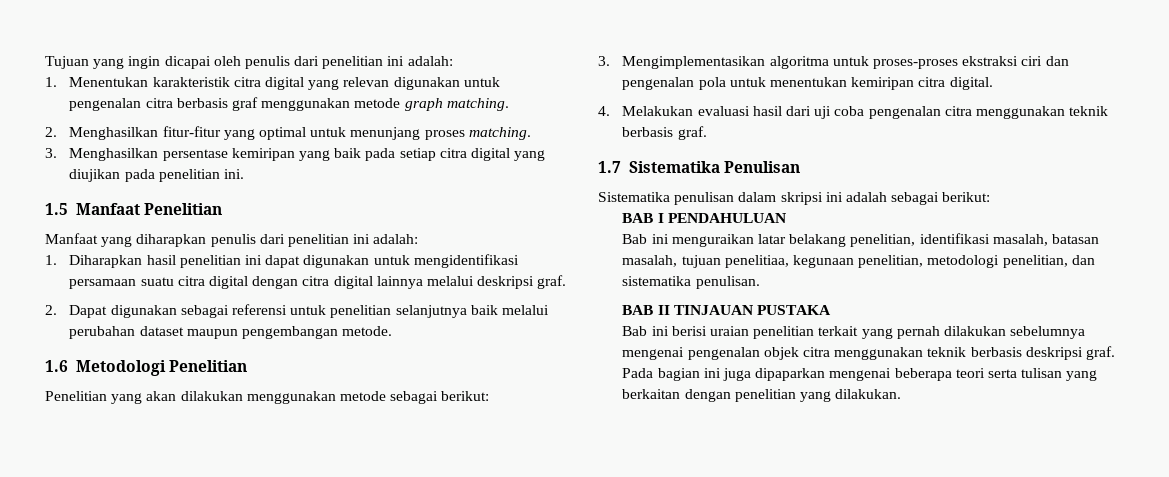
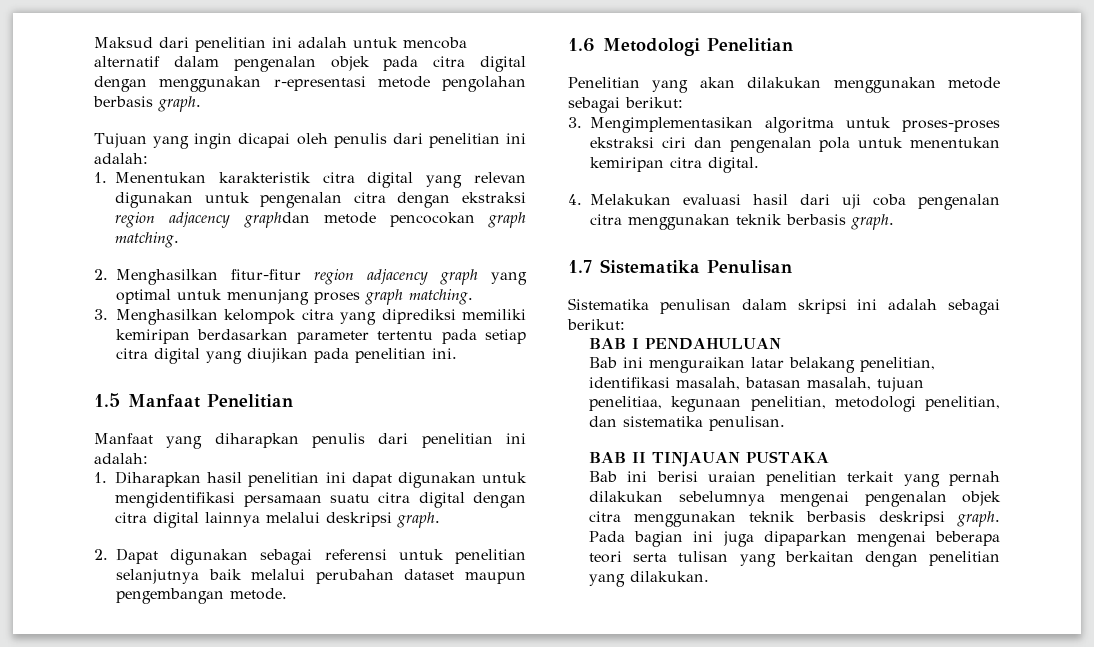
(45, 62) none -> [94,37,467,52] [94,56,526,72] [94,76,526,92] [93,96,201,112] Maksud dari penelitian ini adalah untuk mencoba alternatif dalam pengenalan objek pada citra digital dengan menggunakan r-epresentasi metode pengolahan berbasis graph. //
[176,97,401,111] berbasis graf menggunakan metode -> [397,192,526,208] [115,212,475,228] dengan ekstraksi region adjacency graphdan metode pencocokan
(221, 131) none -> [314,269,478,285] region adjacency graph
(465, 135) none -> [365,289,403,305] graph
[162,148,362,161] persentase kemiripan yang baik -> [224,309,526,325] [116,329,434,344] kelompok citra yang diprediksi memiliki kemiripan berdasarkan parameter tertentu
[537,275,567,289] graf. -> [397,512,441,528] graph.
[677,126,707,140] graf. -> [851,214,894,230] graph.
[1085,346,1115,360] graf. -> [957,511,1000,527] graph.

